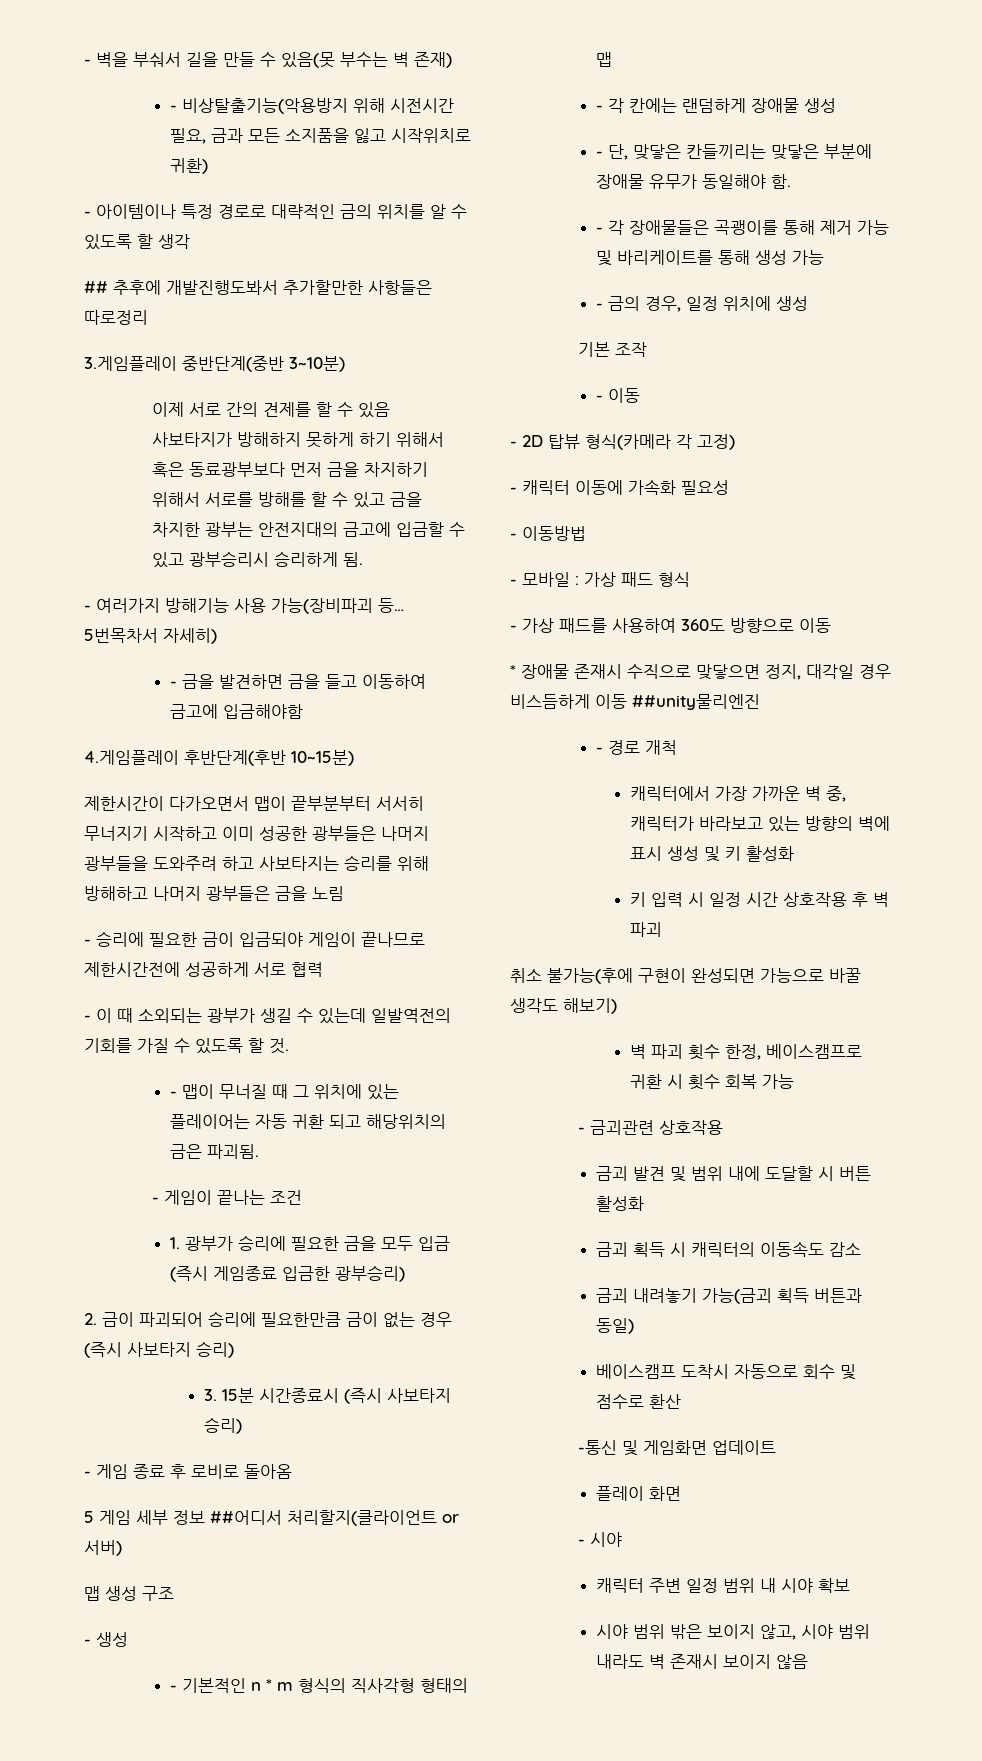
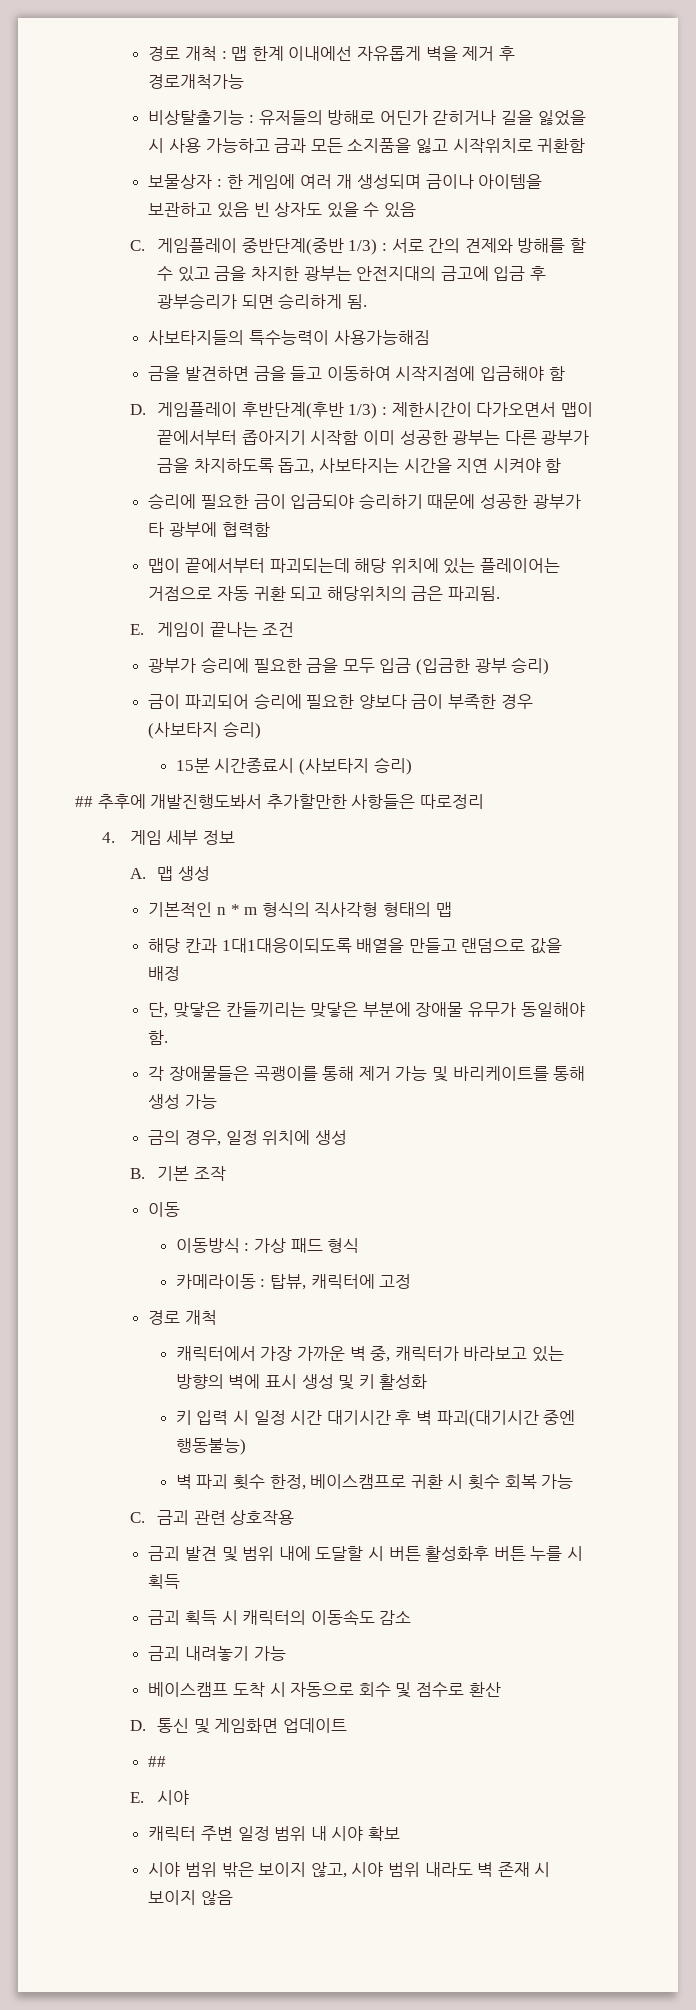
[84,52,452,68] [170,98,455,114] [170,128,207,144] - 벽을 부숴서 길을 만들 수 있음(못 부수는 벽 존재) // - 비상탈출기능(악용방지 위해 시전시간 필요, -> [148,46,515,61] [148,74,245,89] [148,110,586,126] [148,138,270,153] 경로 개척 : 맵 한계 이내에선 자유롭게 벽을 제거 후 경로개척가능 // 비상탈출기능 : 유저들의 방해로 어딘가 갇히거나 길을 잃었을 시 사용 가능하고
[170,158,209,174] [84,204,467,219] [84,234,190,250] [84,280,432,295] [84,310,148,325] [84,356,345,372] [151,402,390,418] [151,432,444,448] [151,462,428,477] [151,492,253,507] 귀환) // - 아이템이나 특정 경로로 대략적인 금의 위치를 알 수 있도록 할 생각 // ## 추후에 개발진행도봐서 추가할만한 사항들은 따로정리 // 3.게임플레이 중반단계(중반 3~10분) // 이제 서로 간의 견제를 할 수 있음 사보타지가 방해하지 못하게 하기 위해서 혹은 동료광부보다 먼저 금을 차지하기 위해서 서로를 -> [537,138,586,153] [148,174,543,189] [148,202,417,218] [129,238,513,255] 귀환함 // 보물상자 : 한 게임에 여러 개 생성되며 금이나 아이템을 보관하고 있음 빈 상자도 있을 수 있음 // C. 게임플레이 중반단계(중반 1/3) : 서로 간의 견제와
[395,522,465,537] [151,551,363,568] [84,598,404,614] [84,628,217,644] [170,681,178,687] 입금할 수 있고 광부승리시 승리하게 됨. // - 여러가지 방해기능 사용 가능(장비파괴 등… 5번목차서 자세히) // - -> [493,266,546,281] [157,293,367,309] [148,330,430,345] 입금 후 광부승리가 되면 승리하게 됨. // 사보타지들의 특수능력이 사용가능해짐 //
[170,704,304,719] [84,750,354,766] [84,796,424,811] [84,826,429,841] [84,855,429,871] [84,886,344,901] [84,931,425,947] [84,962,323,977] [84,1008,451,1024] [84,1038,289,1054] [170,1084,310,1099] 금고에 입금해야함 // 4.게임플레이 후반단계(후반 10~15분) // 제한시간이 다가오면서 맵이 끝부분부터 서서히 무너지기 시작하고 이미 성공한 광부들은 나머지 광부들을 도와주려 하고 사보타지는 승리를 위해 방해하고 나머지 광부들은 금을 노림 // - 승리에 필요한 금이 입금되야 게임이 끝나므로 제한시간전에 성공하게 서로 협력 // - 이 때 소외되는 광부가 생길 수 있는데 일발역전의 기회를 가질 수 있도록 할 것. // - 맵이 무너질 때 그 -> [395,366,565,381] [129,402,593,419] [157,430,590,445] [157,458,562,474] [148,493,581,509] [148,522,270,537] [148,558,387,573] 시작지점에 입금해야 함 // D. 게임플레이 후반단계(후반 1/3) : 제한시간이 다가오면서 맵이 끝에서부터 좁아지기 시작함 이미 성공한 광부는 다른 광부가 금을 차지하도록 돕고, 사보타지는 시간을 지연 시켜야 함 // 승리에 필요한 금이 입금되야 승리하기 때문에 성공한 광부가 타 광부에 협력함 // 맵이 끝에서부터 파괴되는데 해당
(251, 1121) none -> [148,586,213,601] 거점으로
[151,1197,159,1203] - -> [129,624,144,635] E.
[170,1237,181,1249] 1. -> (295, 629) none
[170,1265,406,1282] [84,1311,452,1328] [84,1341,234,1358] [204,1389,218,1401] (즉시 게임종료 입금한 광부승리) // 2. 금이 파괴되어 승리에 필요한만큼 금이 없는 경우 (즉시 사보타지 승리) // 3. -> [416,657,550,675] [148,693,533,709] [148,721,262,739] (입금한 광부 승리) // 금이 파괴되어 승리에 필요한 양보다 금이 부족한 경우 (사보타지 승리) //
[344,1388,452,1404] [204,1417,243,1434] [84,1464,292,1479] [84,1510,459,1526] [84,1540,122,1556] [84,1586,174,1601] [84,1632,128,1647] [170,1685,178,1691] (즉시 사보타지 승리) // - 게임 종료 후 로비로 돌아옴 // 5 게임 세부 정보 ##어디서 처리할지(클라이언트 or 서버) // 맵 생성 구조 // - 생성 // - -> [299,757,412,775] [75,794,484,809] [102,830,235,845] [129,866,210,881] (사보타지 승리) // ## 추후에 개발진행도봐서 추가할만한 사항들은 따로정리 // 4. 게임 세부 정보 // A. 맵 생성 //
[596,98,837,113] [596,151,604,157] - 각 칸에는 랜덤하게 장애물 생성 // - -> [148,938,563,954] [148,966,181,981] 해당 칸과 1대1대응이되도록 배열을 만들고 랜덤으로 값을 배정 //
[596,227,604,233] - -> (169, 1037) none
[596,303,604,309] - -> (218, 1101) none
(809, 303) none -> [129,1168,145,1179] B.
[596,388,641,403] [510,434,735,450] [510,479,729,495] [510,526,586,541] [510,572,690,587] [510,618,831,633] [510,664,891,680] [510,694,760,710] [596,747,604,753] - 이동 // - 2D 탑뷰 형식(카메라 각 고정) // - 캐릭터 이동에 가속화 필요성 // - 이동방법 // - 모바일 : 가상 패드 형식 // - 가상 패드를 사용하여 360도 방향으로 이동 // * 장애물 존재시 수직으로 맞닿으면 정지, 대각일 경우 비스듬하게 이동 ##unity물리엔진 // - -> [148,1202,181,1217] [175,1238,360,1253] [175,1274,412,1290] 이동 // 이동방식 : 가상 패드 형식 // 카메라이동 : 탑뷰, 캐릭터에 고정 //
[783,892,848,907] 상호작용 -> [326,1410,391,1425] 대기시간
[630,922,663,937] [510,968,861,984] [510,998,617,1014] 파괴 // 취소 불가능(후에 구현이 완성되면 가능으로 바꿀 생각도 해보기) -> [436,1410,576,1427] [175,1438,246,1455] 파괴(대기시간 중엔 행동불능)
[577,1120,654,1135] - 금괴관련 -> [129,1510,226,1525] C. 금괴 관련
[596,1196,645,1212] 활성화 -> [425,1546,583,1562] [148,1574,181,1589] 활성화후 버튼 누를 시 획득
[702,1288,863,1304] [596,1318,635,1334] 가능(금괴 획득 버튼과 동일) -> [253,1646,286,1661] 가능
[681,1364,730,1379] 도착시 -> [233,1682,286,1697] 도착 시
[577,1440,617,1455] -통신 -> [129,1718,190,1733] D. 통신
[596,1486,682,1501] [577,1539,585,1545] 플레이 화면 // - -> [148,1756,167,1767] [129,1792,144,1803] ## // E.
[670,1654,719,1669] 존재시 -> [497,1862,551,1877] 존재 시

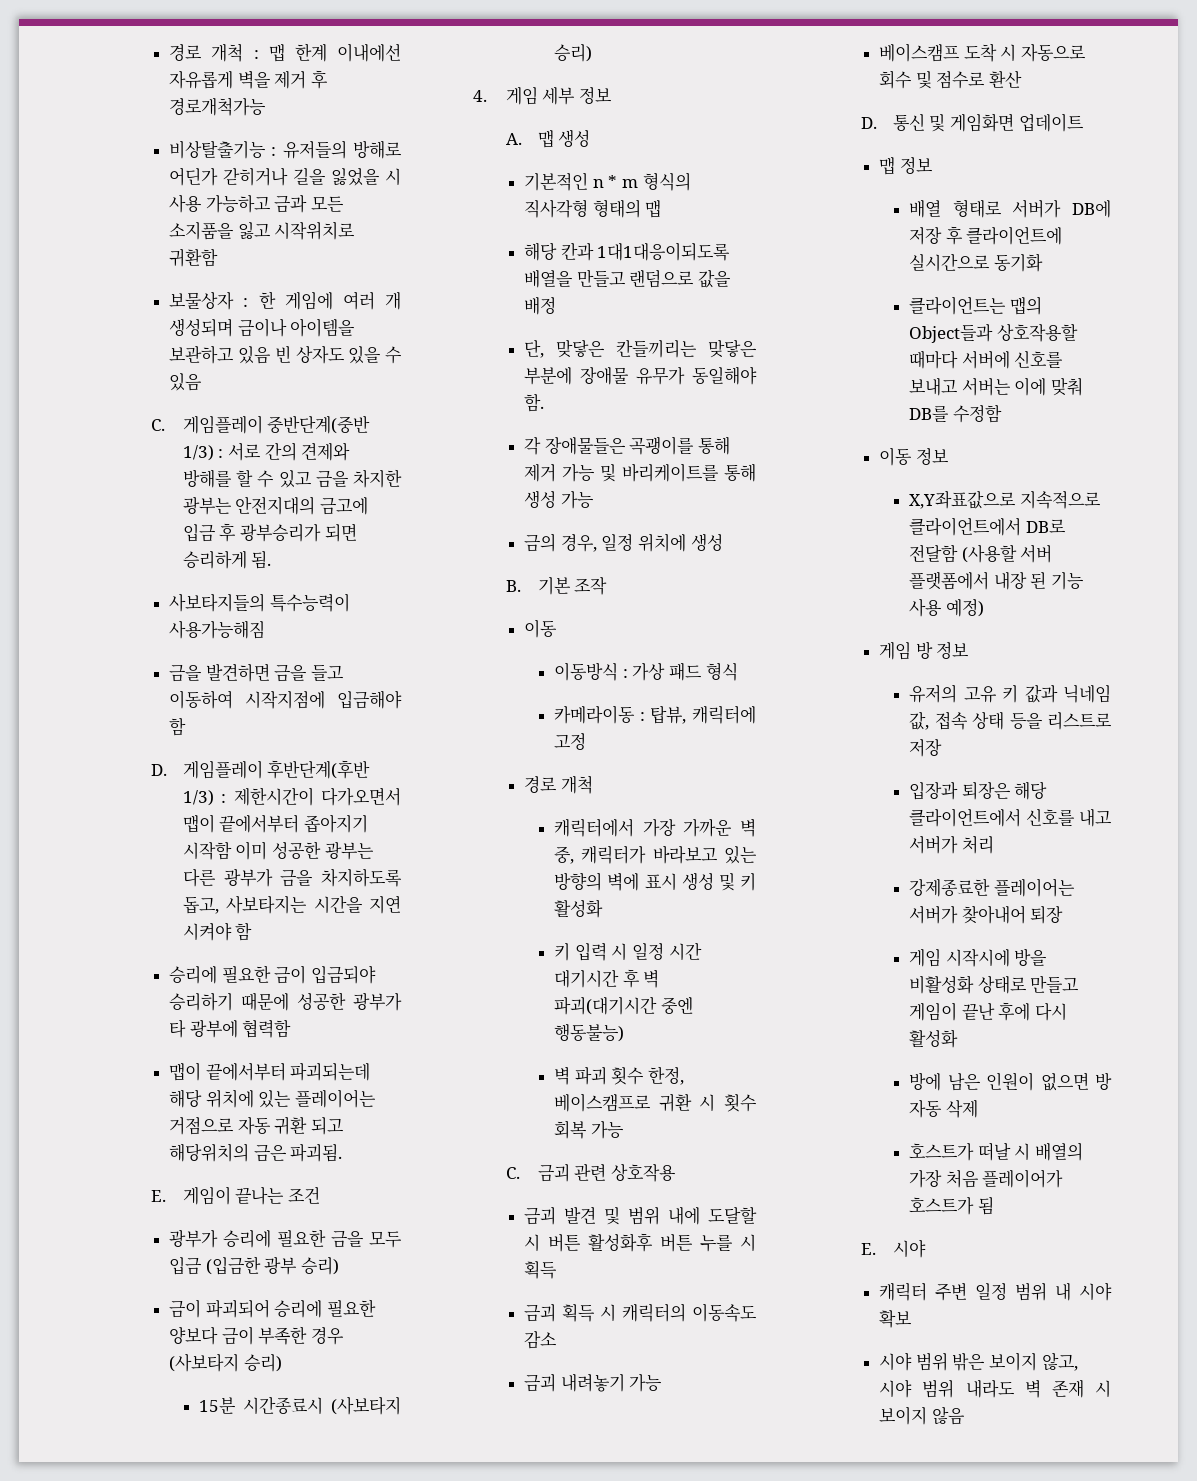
[75,794,484,809] // ## 추후에 개발진행도봐서 추가할만한 사항들은 따로정리 -> (593, 53) none
[148,1756,167,1767] ## -> [879,157,933,175] [909,199,1111,218] [909,226,1063,245] [909,253,1043,272] [909,296,1042,315] [909,324,1078,343] [909,350,1064,369] [909,377,1083,396] [909,404,1002,423] [879,447,949,466] [909,490,1101,509] [909,517,1066,536] [909,544,1053,563] [909,571,1084,590] [909,598,984,617] [879,641,970,660] [909,684,1111,703] [909,711,1112,730] [909,739,943,757] [909,781,1048,800] [909,808,1112,827] [909,835,994,854] [909,878,1075,897] [909,905,1064,924] [909,948,1048,967] [909,975,1080,994] [909,1002,1067,1021] [909,1029,959,1048] [909,1072,1112,1091] [909,1099,978,1118] [909,1142,1083,1161] [909,1169,1064,1188] [909,1197,994,1215] 맵 정보 // 배열 형태로 서버가 DB에 저장 후 클라이언트에 실시간으로 동기화 // 클라이언트는 맵의 Object들과 상호작용할 때마다 서버에 신호를 보내고 서버는 이에 맞춰 DB를 수정함 // 이동 정보 // X,Y좌표값으로 지속적으로 클라이언트에서 DB로 전달함 (사용할 서버 플랫폼에서 내장 된 기능 사용 예정) // 게임 방 정보 // 유저의 고유 키 값과 닉네임 값, 접속 상태 등을 리스트로 저장 // 입장과 퇴장은 해당 클라이언트에서 신호를 내고 서버가 처리 // 강제종료한 플레이어는 서버가 찾아내어 퇴장 // 게임 시작시에 방을 비활성화 상태로 만들고 게임이 끝난 후에 다시 활성화 // 방에 남은 인원이 없으면 방 자동 삭제 // 호스트가 떠날 시 배열의 가장 처음 플레이어가 호스트가 됨

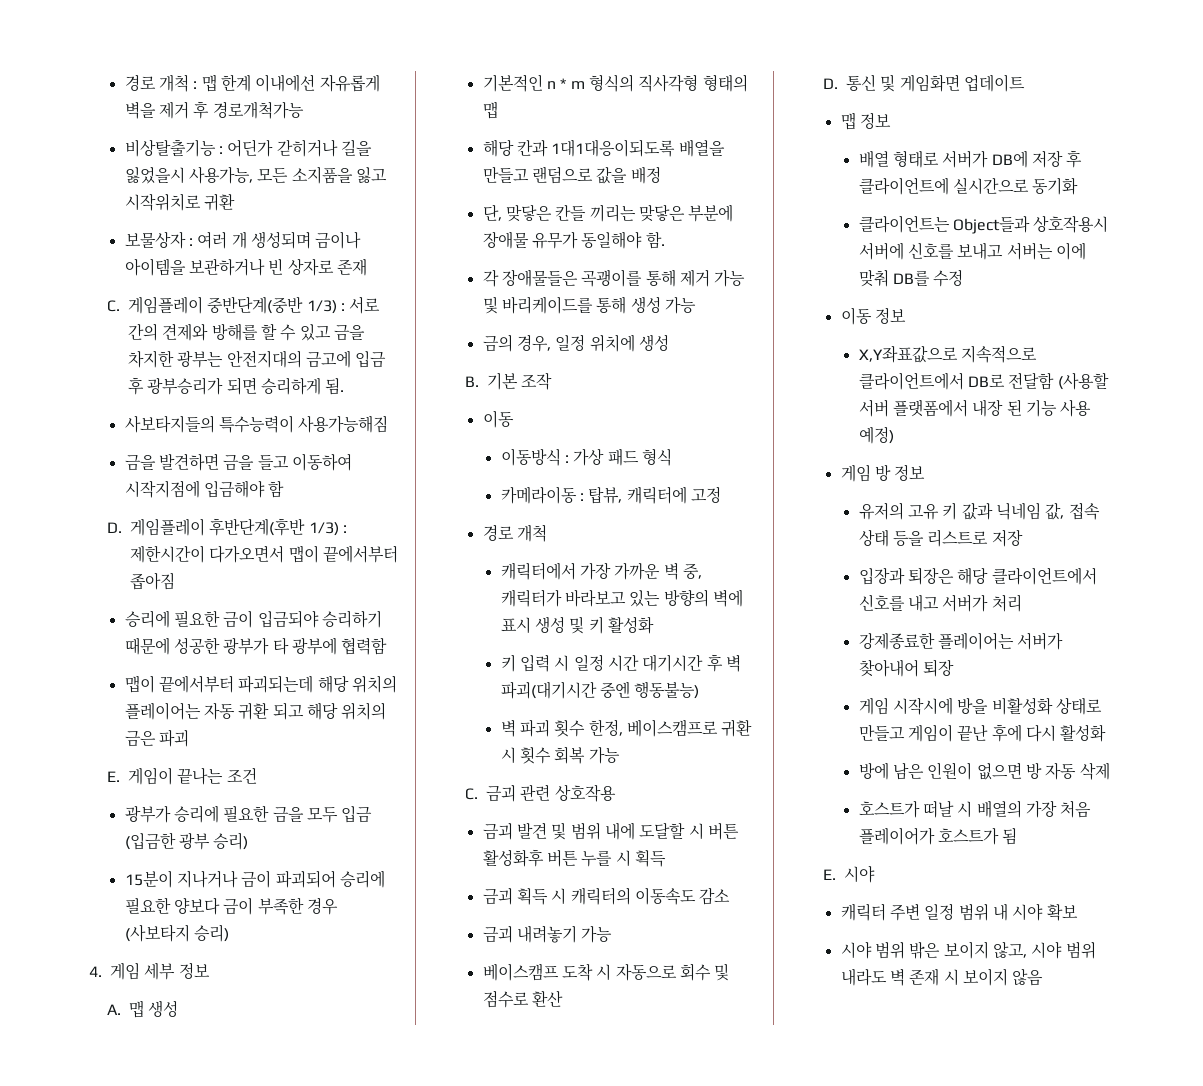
[282,140,403,159] 유저들의 방해로 -> (224, 150) none
[331,168,401,186] [169,194,308,213] 잃었을 시 사용 가능하고 금과 -> [124,166,254,184] 잃었을시 사용가능,
[169,248,219,267] 귀환함 -> [204,193,236,211] 귀환
[258,291,333,310] 한 게임에 -> (194, 242) none
[169,346,402,364] [169,373,203,391] 보관하고 있음 빈 상자도 있을 수 있음 -> [189,258,368,276] 보관하거나 빈 상자로 존재
[303,814,368,833] [182,841,374,860] [182,868,402,887] [182,895,401,914] [182,922,253,941] 좁아지기 시작함 이미 성공한 광부는 다른 광부가 금을 차지하도록 돕고, 사보타지는 시간을 지연 시켜야 함 -> [130,572,176,590] 좁아짐
[205,1089,377,1108] [169,1116,345,1135] [169,1143,343,1162] 위치에 있는 플레이어는 거점으로 자동 귀환 되고 해당위치의 금은 파괴됨. -> [352,675,398,693] [124,702,387,720] [124,729,190,747] 위치의 플레이어는 자동 귀환 되고 해당 위치의 금은 파괴
(340, 1266) none -> [124,870,239,888] 15분이 지나거나
[199,1396,401,1415] [554,44,593,62] // 15분 시간종료시 (사보타지 승리) -> (230, 933) none
[616,339,698,358] 칸들끼리는 -> [555,204,636,222] 칸들 끼리는
[622,463,720,482] 바리케이트를 -> [502,296,594,314] 바리케이드를
[1009,296,1042,315] [909,324,1078,343] [909,350,959,369] 맵의 Object들과 상호작용할 때마다 -> [953,215,1109,234] Object들과 상호작용시
[952,404,1002,423] 수정함 -> [933,269,964,287] 수정

